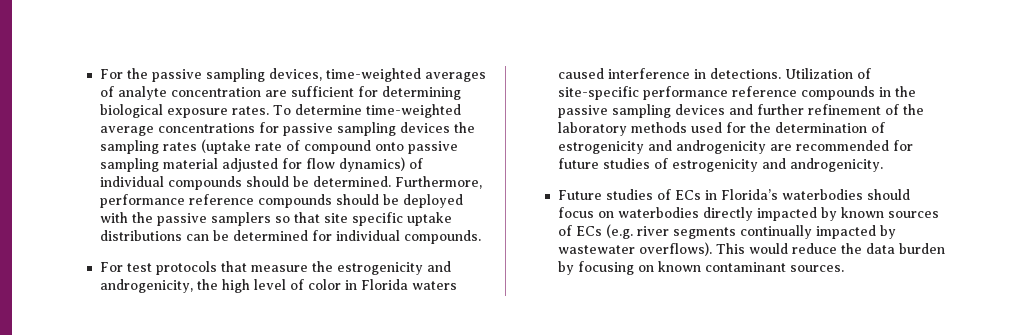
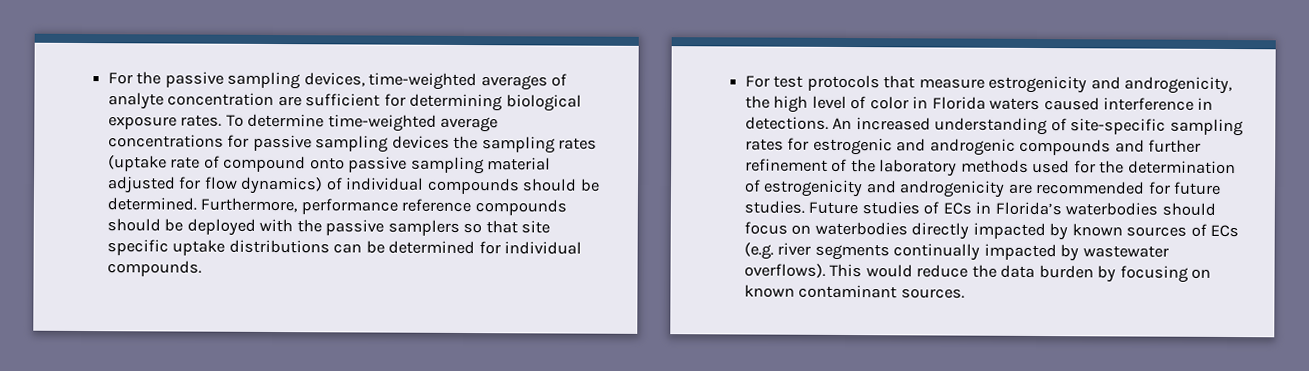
[312,261,334,272] the -> (985, 83) none
[785,68,872,79] [558,86,917,100] [558,104,726,118] Utilization of site-specific performance reference compounds in the passive sampling devices -> [832,117,1244,137] [744,137,1112,156] An increased understanding of site-specific sampling rates for estrogenic and androgenic compounds
[603,158,884,172] studies of estrogenicity and androgenicity. // -> [743,200,805,214] studies.

